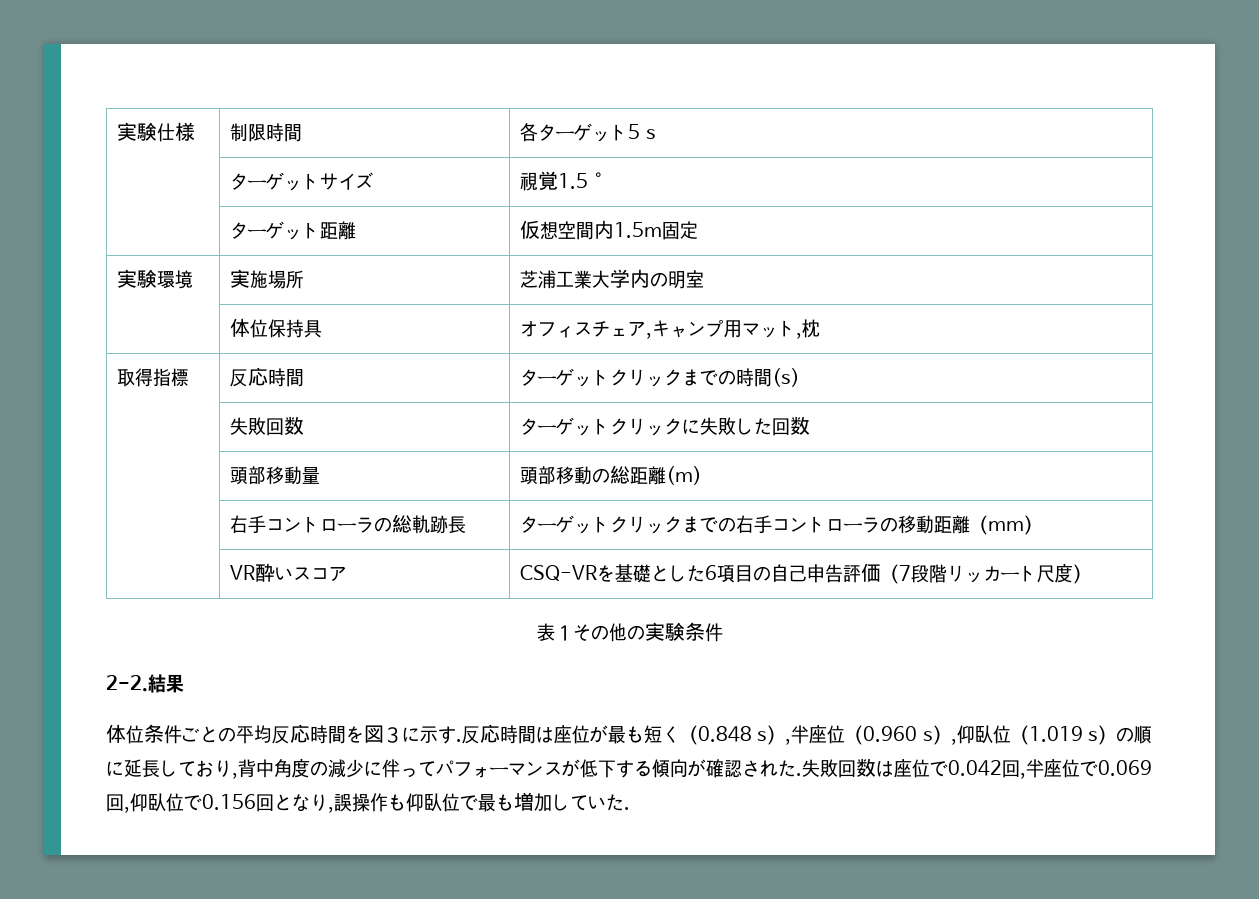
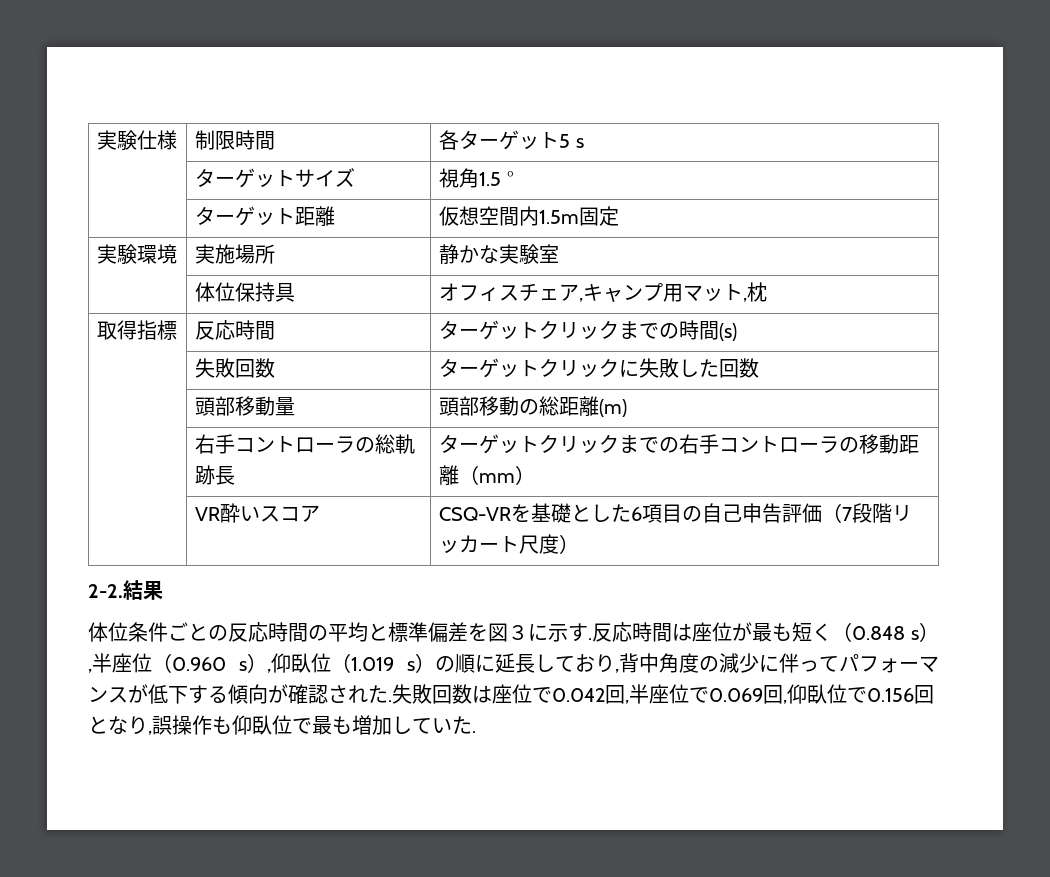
[538,171,559,190] 覚 -> [459,168,480,188] 角
[520,269,687,289] 芝浦工業大学内の明 -> [439,244,540,265] 静かな実験
[536,622,723,642] // 表１その他の実験条件 -> (580, 544) none
[236,724,346,744] 平均反応時間 -> [228,622,468,643] 反応時間の平均と標準偏差

